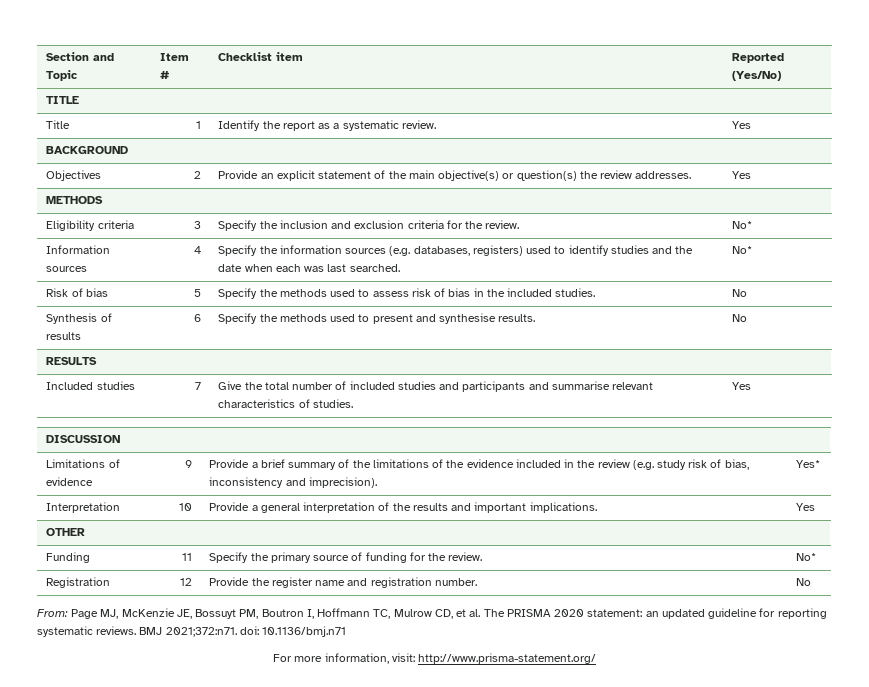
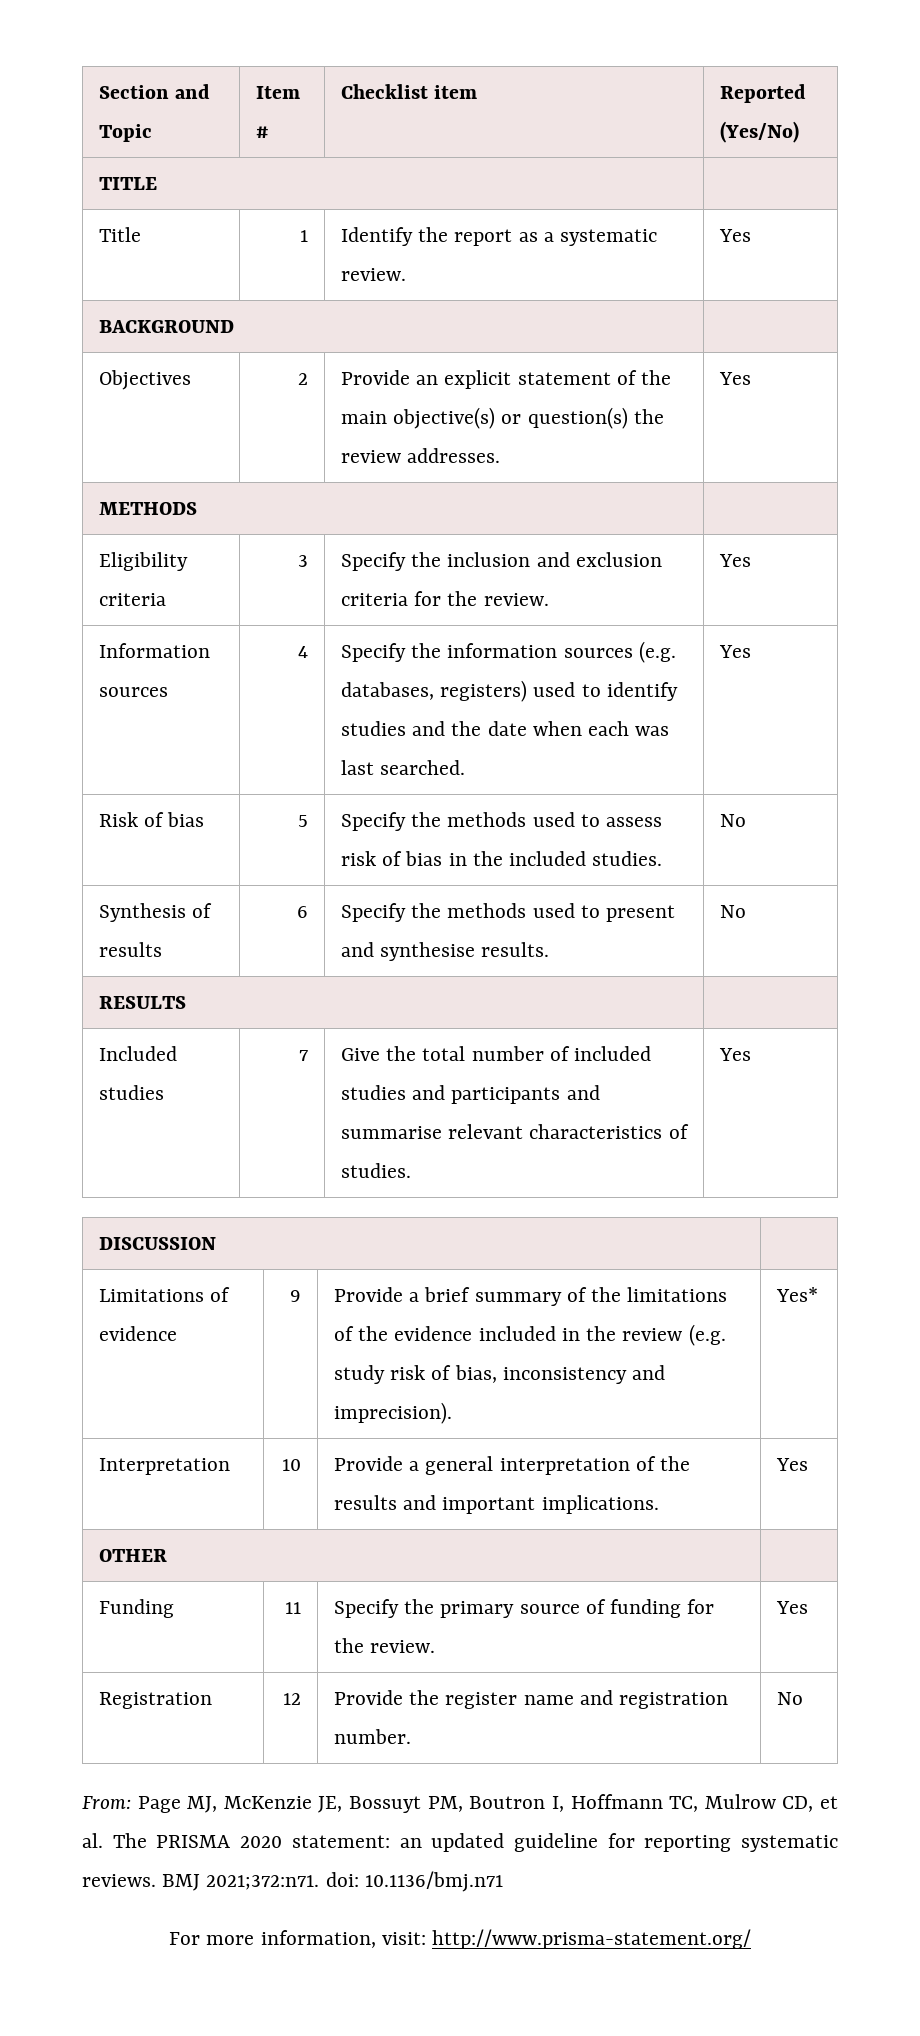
[732,221,753,229] No* -> [719,554,752,567] Yes
[732,246,753,254] No* -> [719,645,752,658] Yes
[796,553,817,561] No* -> [776,1601,809,1614] Yes

